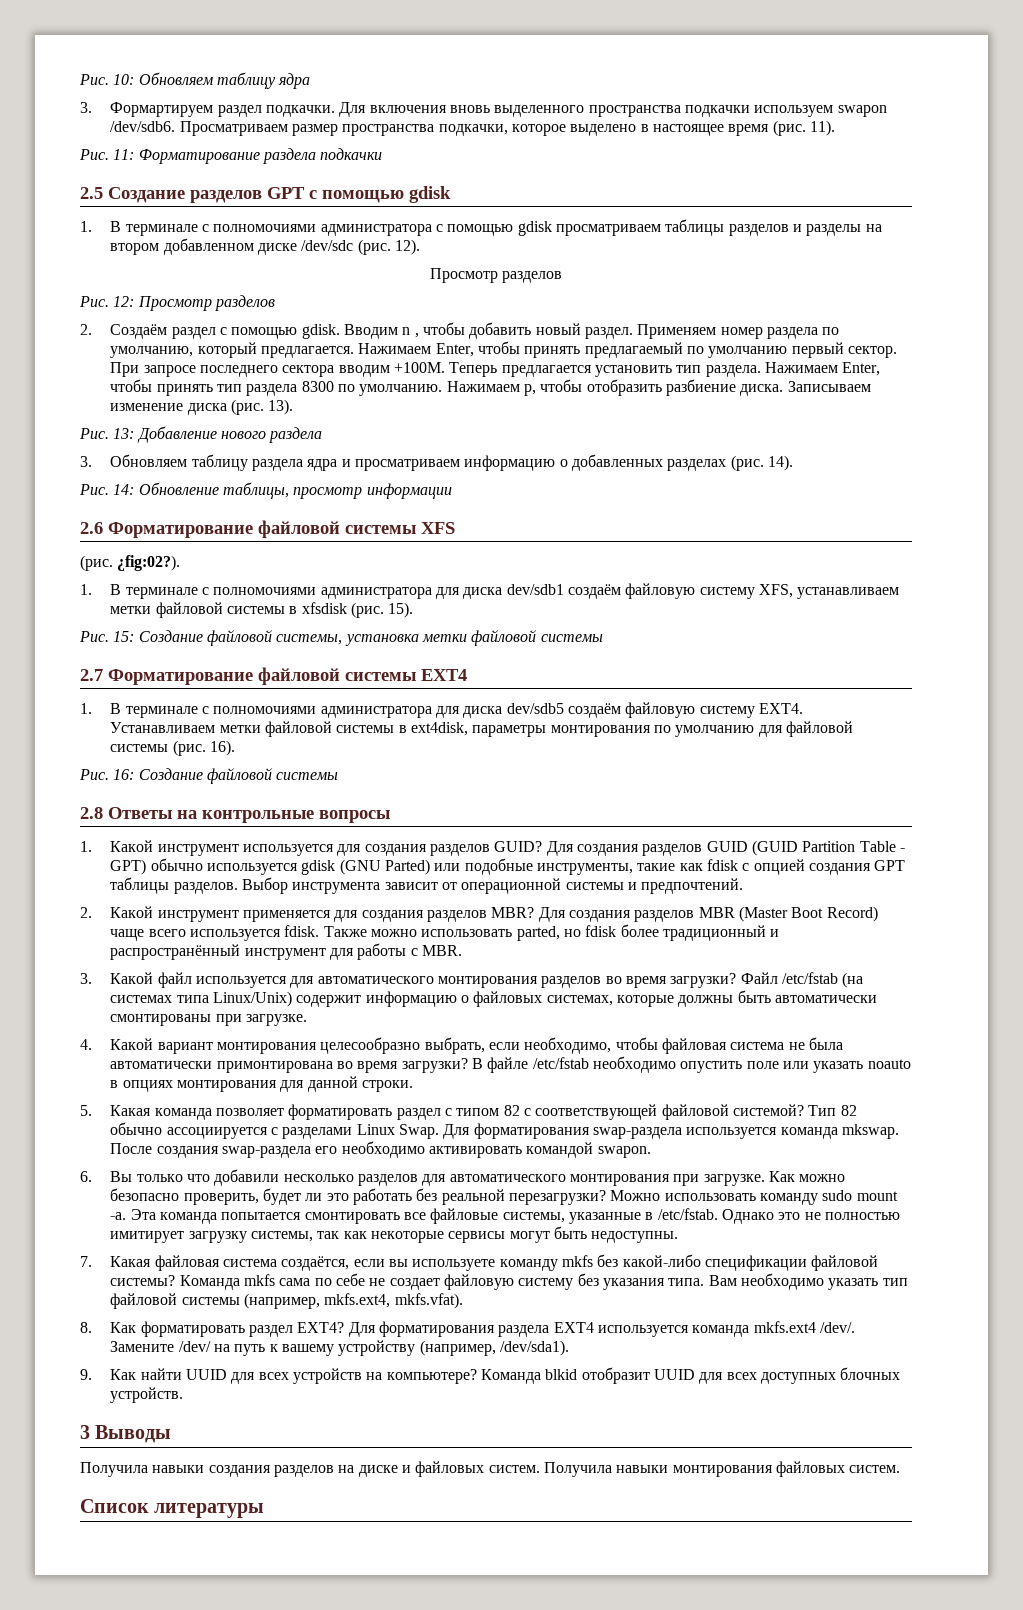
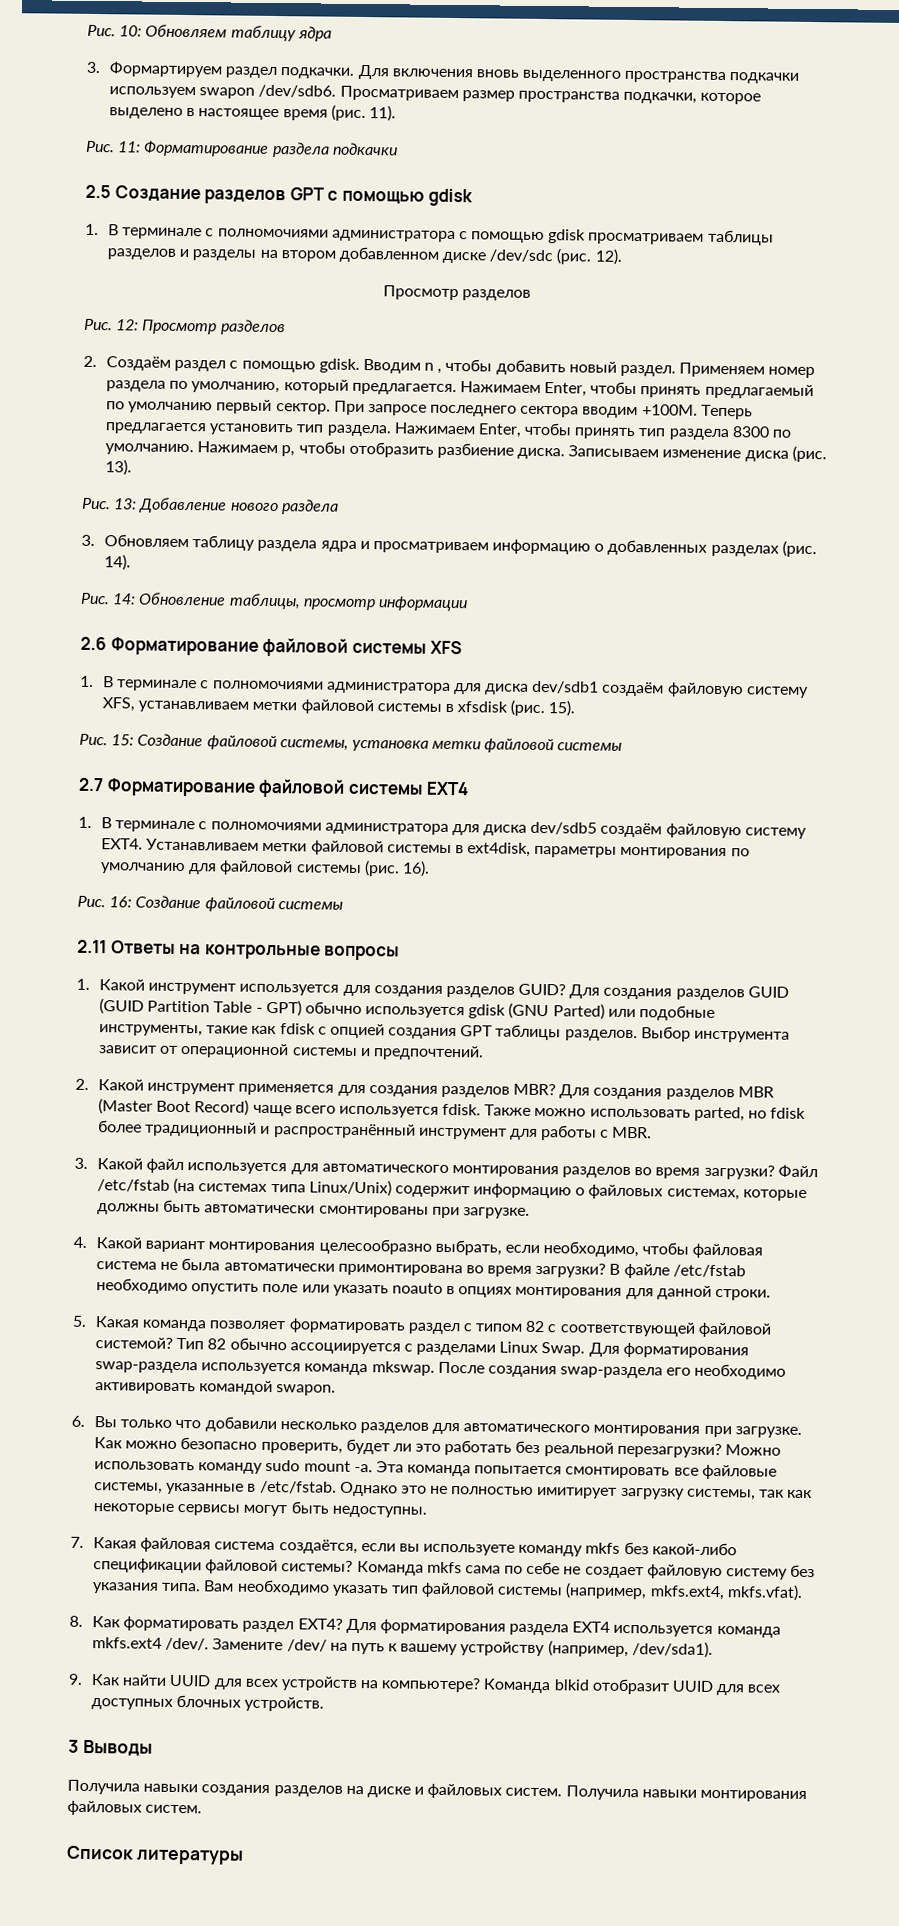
[80,555,181,571] // (рис. ¿fig:02?). -> (463, 647) none
[80,807,103,819] 2.8 -> [77,939,107,954] 2.11

